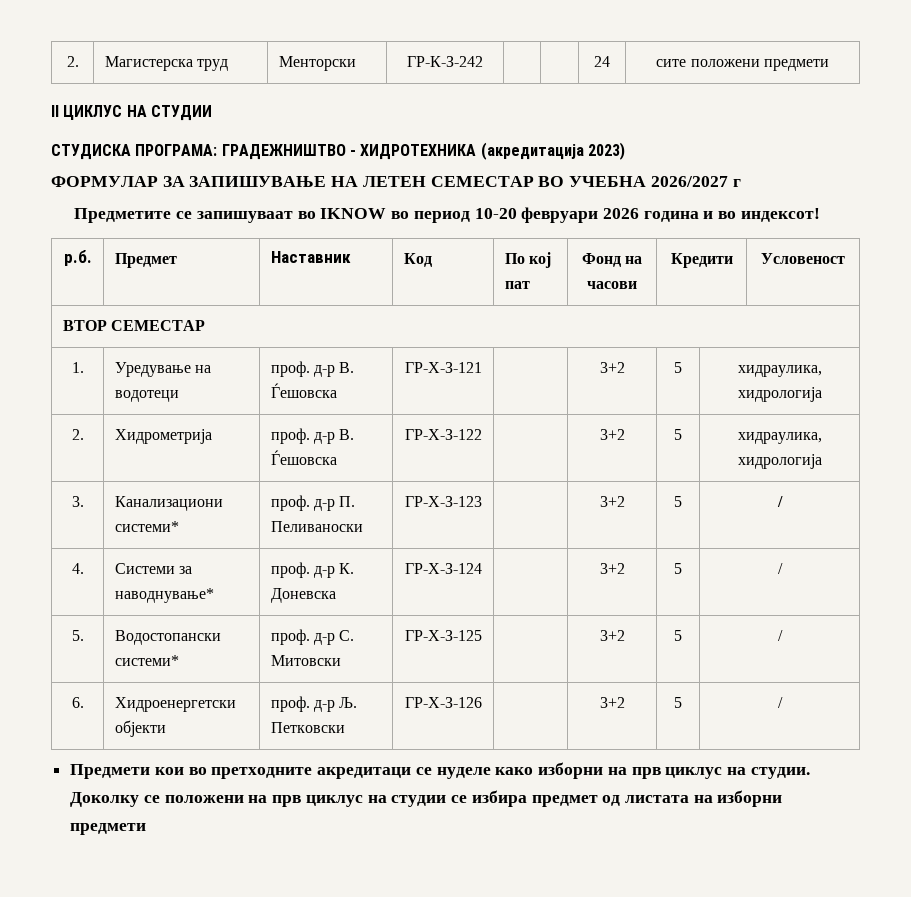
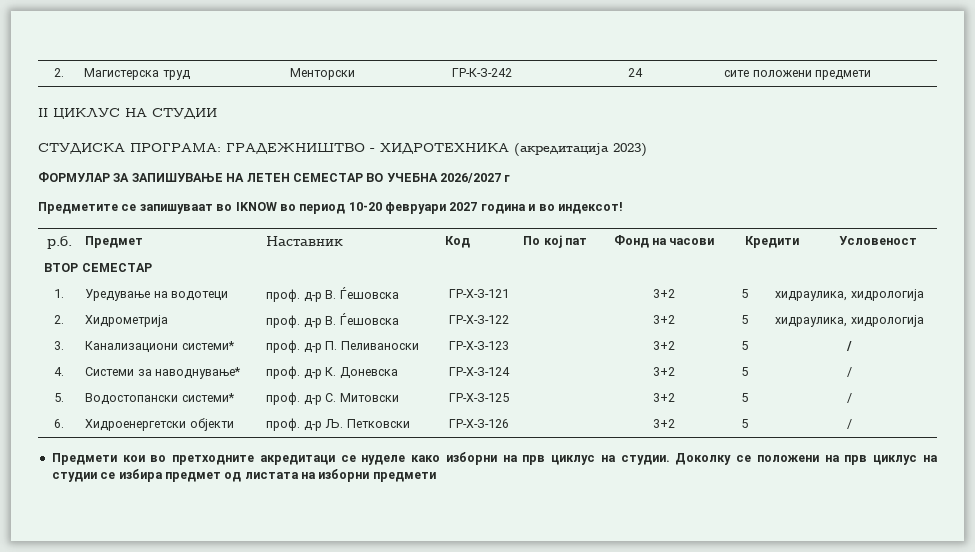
[602,208,639,219] 2026 -> [449,202,478,211] 2027

